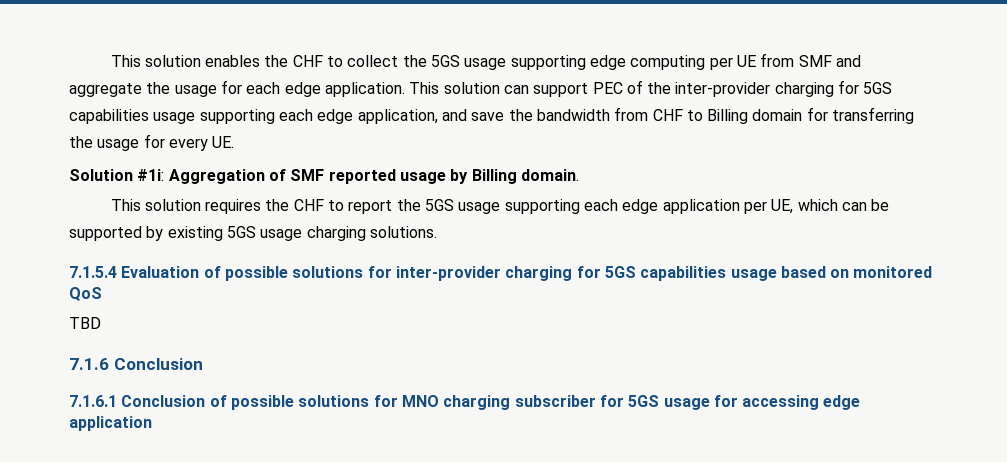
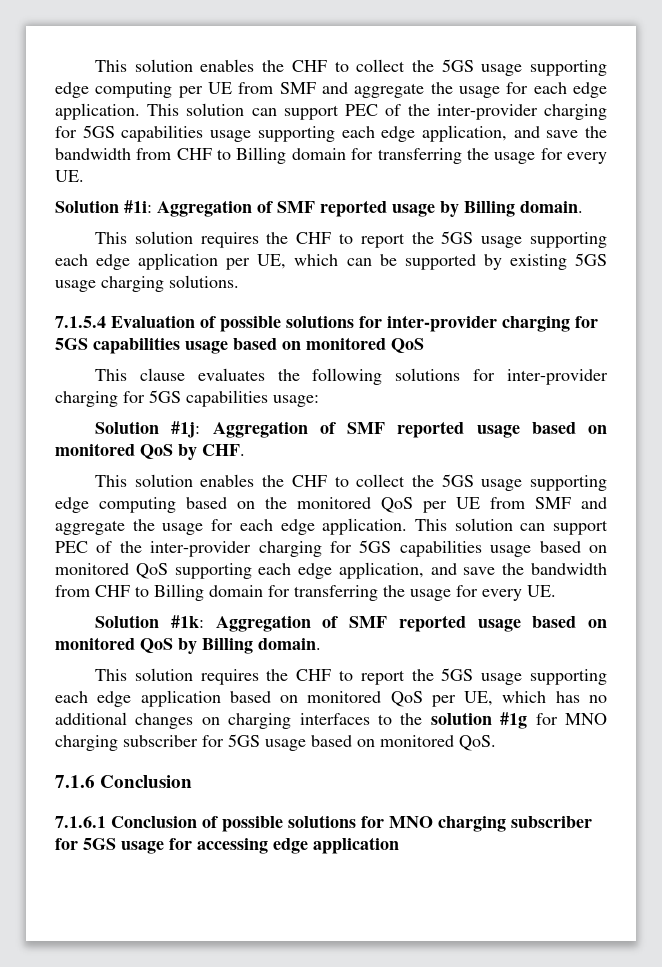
[69,317,101,329] TBD -> [95,368,608,385] [55,390,319,407] [95,421,607,438] [55,443,245,460] [95,474,608,491] [55,497,607,513] [55,518,608,535] [55,540,607,557] [55,562,607,579] [55,584,556,601] [95,615,607,632] [55,637,321,654] [95,668,607,685] [55,690,607,707] [55,712,607,729] [55,734,496,751] This clause evaluates the following solutions for inter-provider charging for 5GS capabilities usage: // Solution #1j: Aggregation of SMF reported usage based on monitored QoS by CHF. // This solution enables the CHF to collect the 5GS usage supporting edge computing based on the monitored QoS per UE from SMF and aggregate the usage for each edge application. This solution can support PEC of the inter-provider charging for 5GS capabilities usage based on monitored QoS supporting each edge application, and save the bandwidth from CHF to Billing domain for transferring the usage for every UE. // Solution #1k: Aggregation of SMF reported usage based on monitored QoS by Billing domain. // This solution requires the CHF to report the 5GS usage supporting each edge application based on monitored QoS per UE, which has no additional changes on charging interfaces to the solution #1g for MNO charging subscriber for 5GS usage based on monitored QoS.

